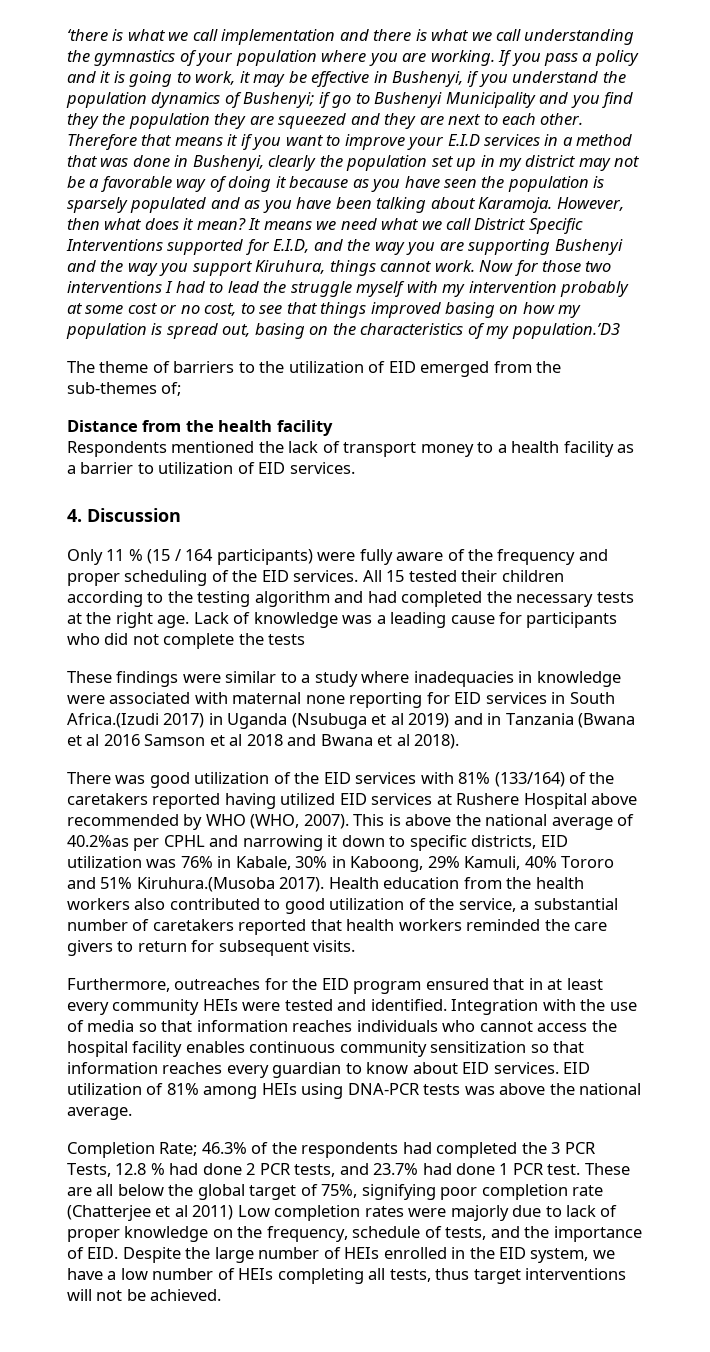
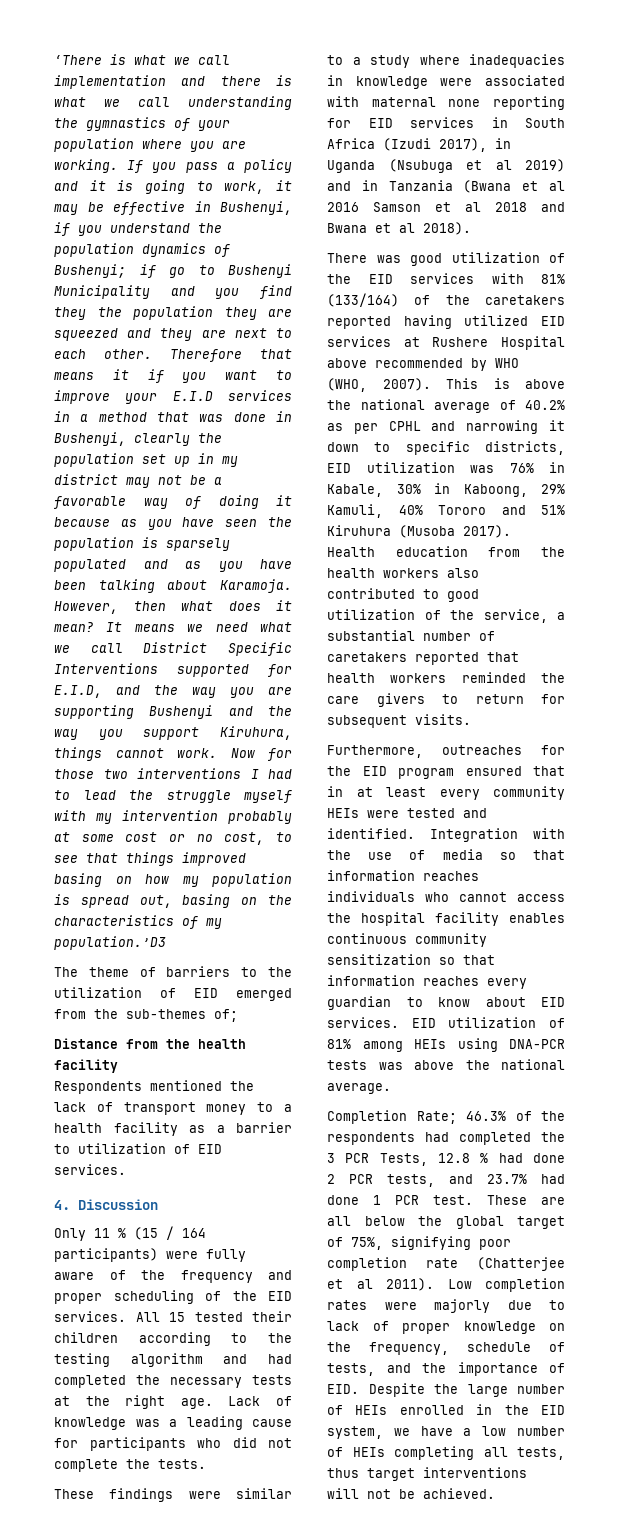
[67,29,108,41] ‘there -> [54,55,102,65] ‘There
[268,634,306,645] tests -> [158,1459,206,1469] tests.
[67,713,205,728] Africa.(Izudi 2017) -> [327,138,487,152] Africa (Izudi 2017),
[67,835,129,847] 40.2%as -> [525,400,565,410] [327,423,343,431] 40.2% as
[136,877,275,892] Kiruhura.(Musoba -> [327,525,455,538] Kiruhura (Musoba
[192,1205,234,1220] 2011) -> [386,1278,434,1291] 2011).

